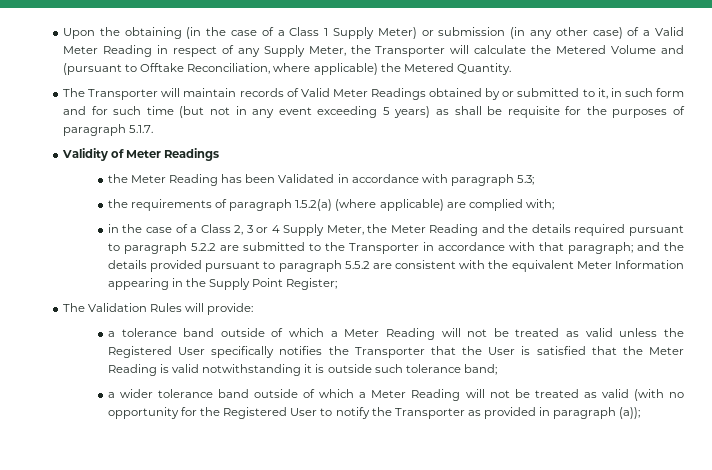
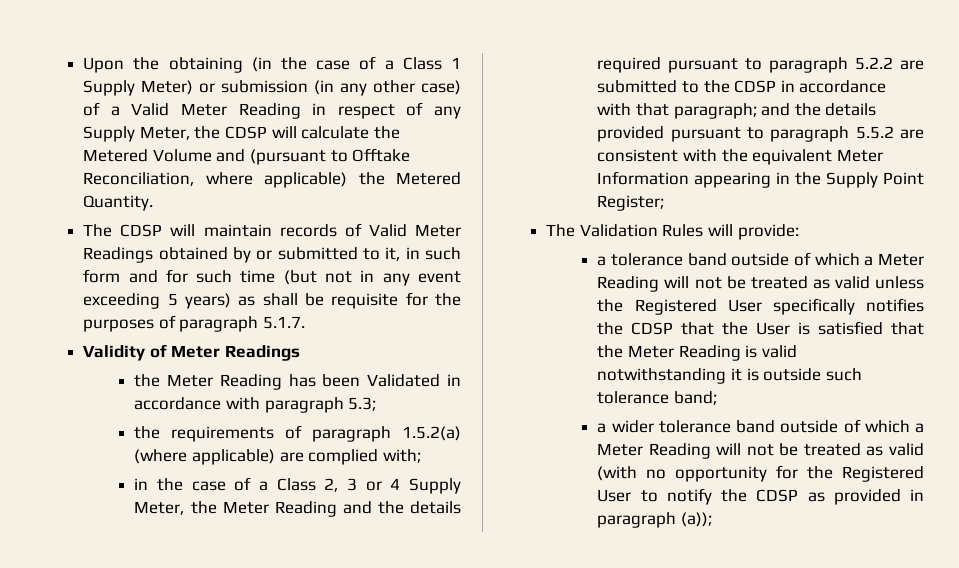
[375,46,446,57] Transporter -> [225,126,268,139] CDSP
[88,89,159,100] Transporter -> [120,224,163,237] CDSP
[348,243,419,254] Transporter -> [734,80,777,93] CDSP
[354,347,425,358] Transporter -> [631,322,674,335] CDSP
[394,408,465,419] Transporter -> [756,489,799,502] CDSP

